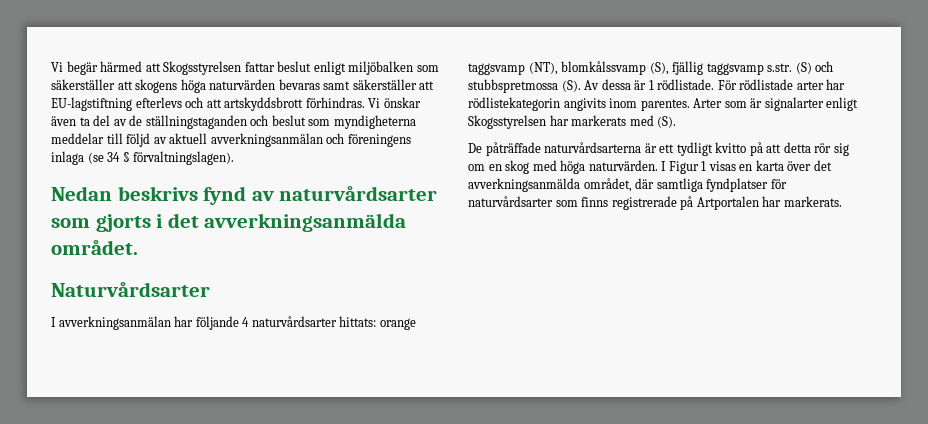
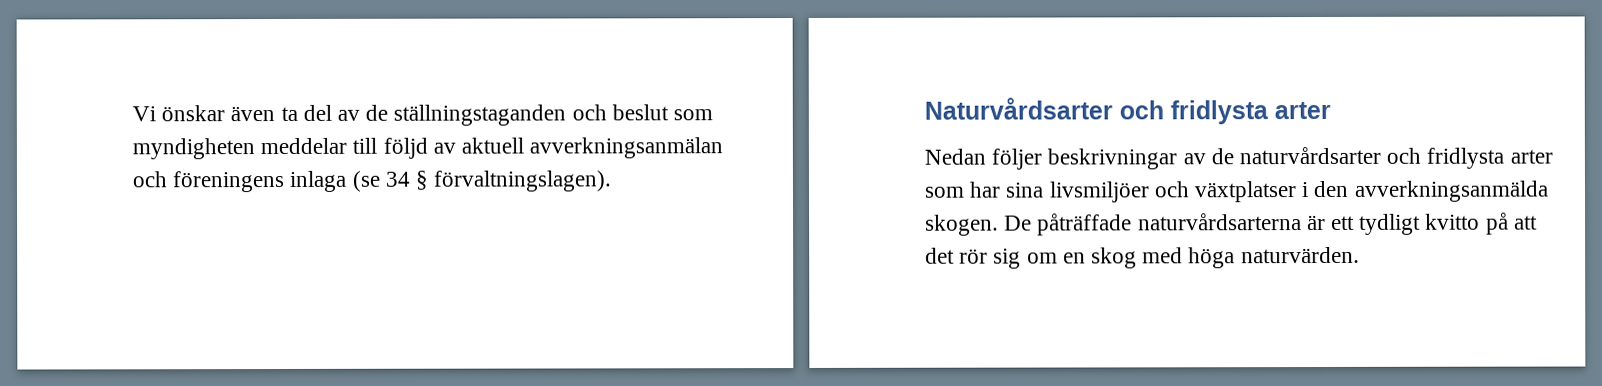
[51,61,439,75] [51,79,435,93] [51,97,381,111] Vi begär härmed att Skogsstyrelsen fattar beslut enligt miljöbalken som säkerställer att skogens höga naturvärden bevaras samt säkerställer att EU-lagstiftning efterlevs och att artskyddsbrott förhindras. Vi -> [132,106,156,122] Vi
[333,115,416,129] myndigheterna -> [132,138,255,160] myndigheten
[51,186,438,205] [51,213,407,232] [51,240,138,255] [51,282,210,297] [51,316,416,330] [468,61,834,75] [468,79,846,93] [468,97,859,111] [468,115,677,129] Nedan beskrivs fynd av naturvårdsarter som gjorts i det avverkningsanmälda området. // Naturvårdsarter // I avverkningsanmälan har följande 4 naturvårdsarter hittats: orange taggsvamp (NT), blomkålssvamp (S), fjällig taggsvamp s.str. (S) och stubbspretmossa (S). Av dessa är 1 rödlistade. För rödlistade arter har rödlistekategorin angivits inom parentes. Arter som är signalarter enligt Skogsstyrelsen har markerats med (S). // -> [924,97,1331,125] [924,146,1553,170] [924,180,1549,203] [925,214,999,236] Naturvårdsarter och fridlysta arter // Nedan följer beskrivningar av de naturvårdsarter och fridlysta arter som har sina livsmiljöer och växtplatser i den avverkningsanmälda skogen.
[783,142,811,153] detta -> [925,247,955,264] det
[661,160,832,174] [468,178,787,192] [468,196,842,210] I Figur 1 visas en karta över det avverkningsanmälda området, där samtliga fyndplatser för naturvårdsarter som finns registrerade på Artportalen har markerats. -> (1360, 255) none

